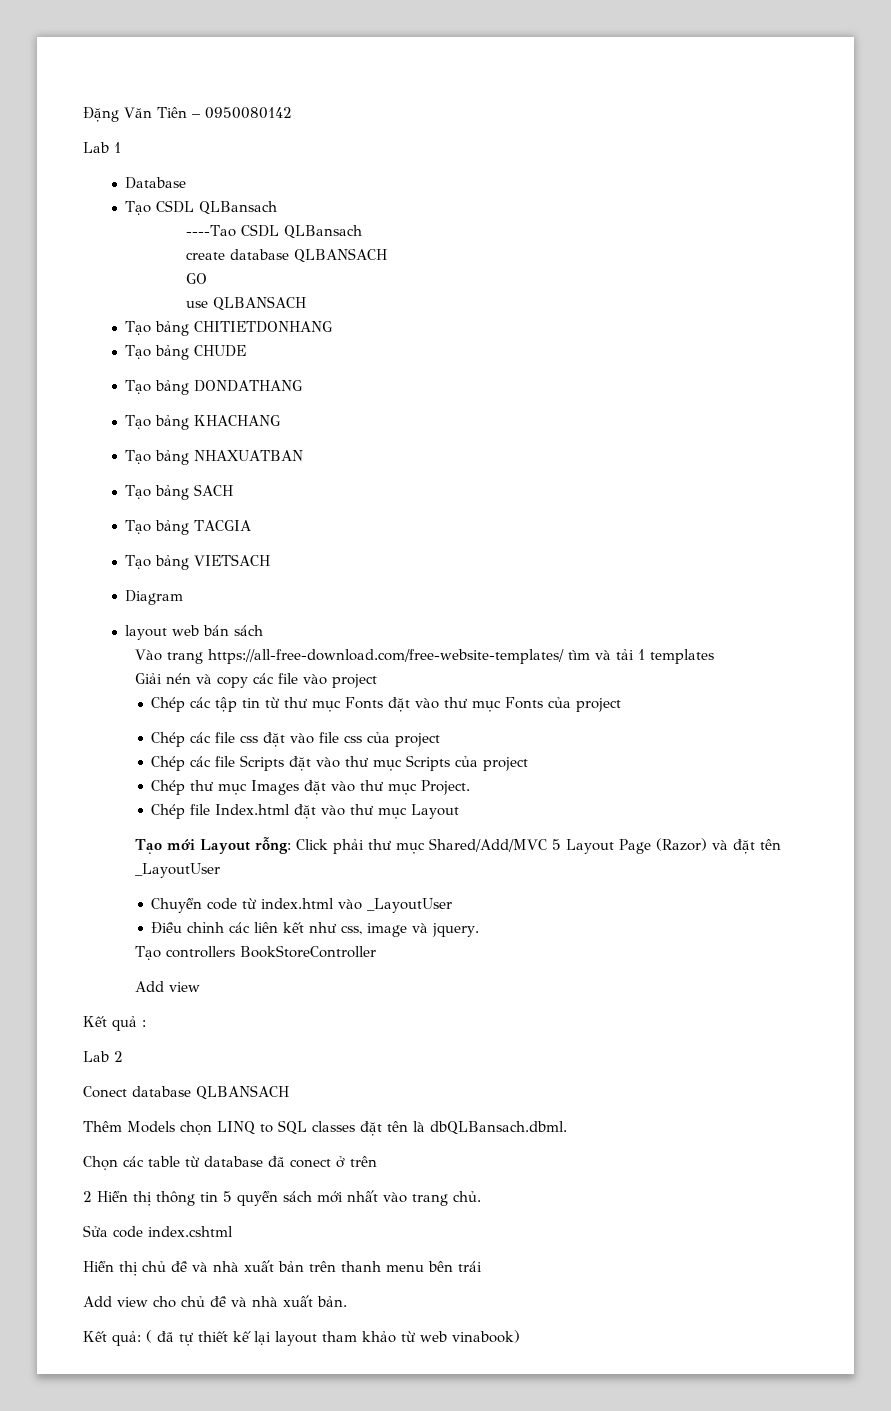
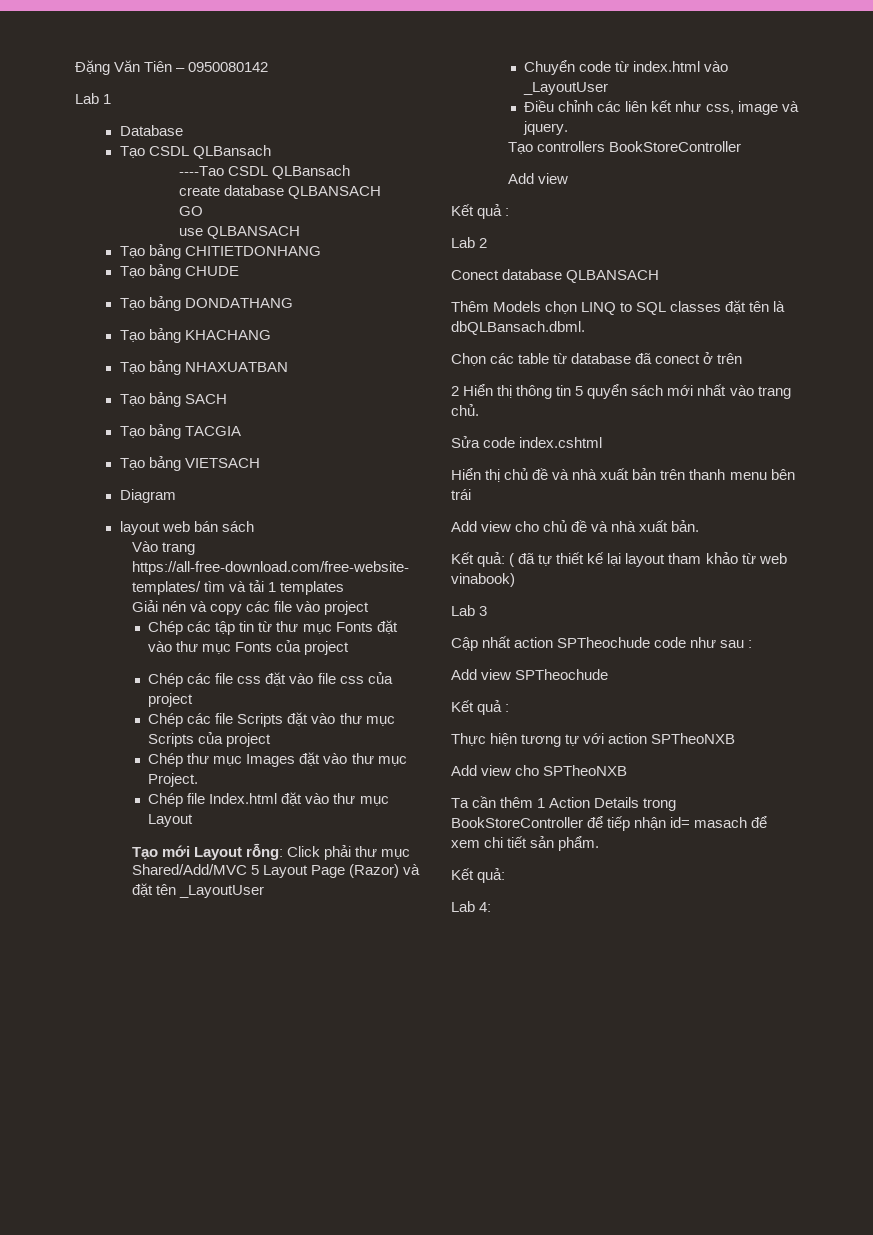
(520, 1336) none -> [451,605,488,616] [451,636,753,651] [451,669,609,680] [451,700,510,715] [451,733,736,747] [451,765,628,776] [451,796,677,811] [451,816,768,831] [451,836,600,851] [451,868,506,883] [451,901,492,912] // Lab 3 // Cập nhất action SPTheochude code như sau : // Add view SPTheochude // Kết quả : // Thực hiện tương tự với action SPTheoNXB // Add view cho SPTheoNXB // Ta cần thêm 1 Action Details trong BookStoreController để tiếp nhận id= masach để xem chi tiết sản phẩm. // Kết quả: // Lab 4:

